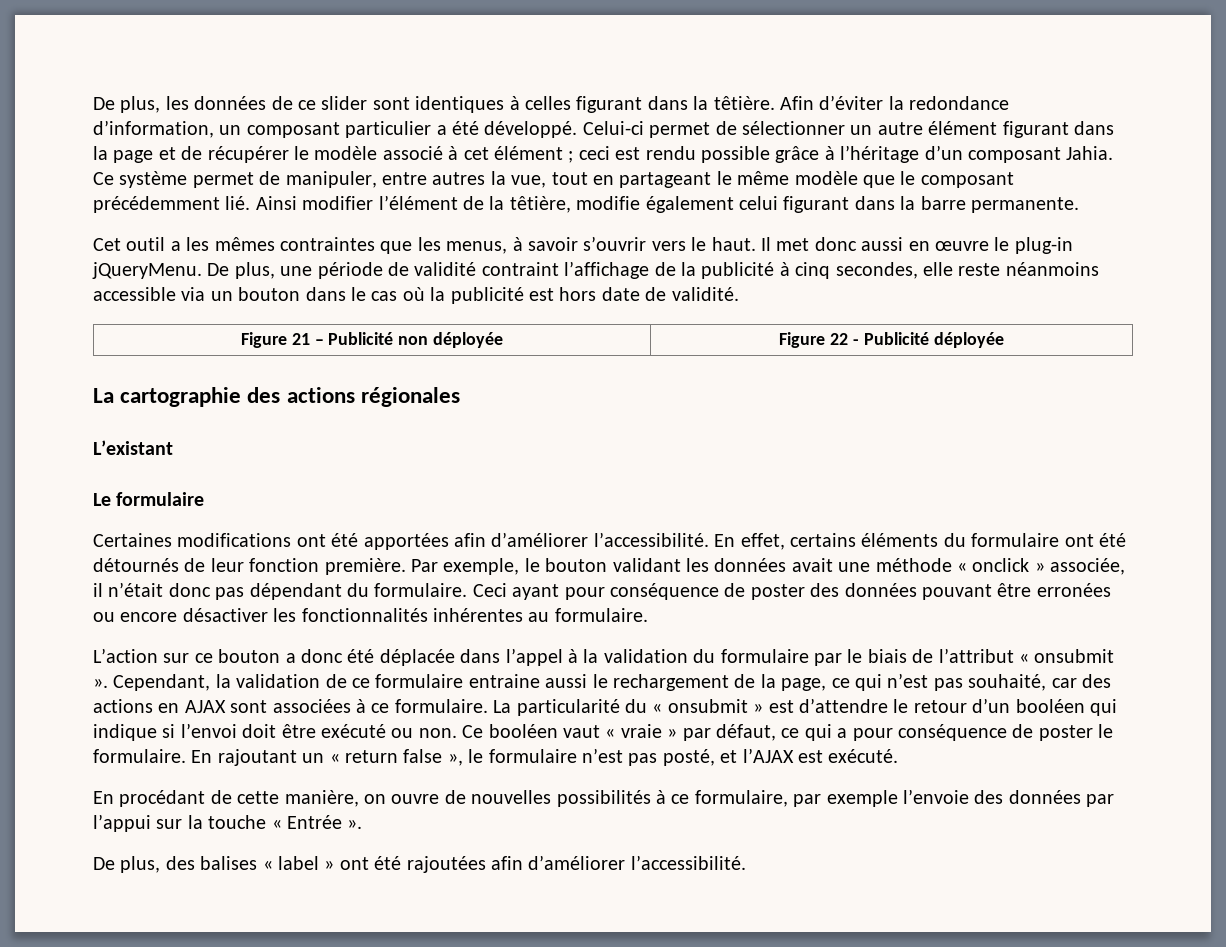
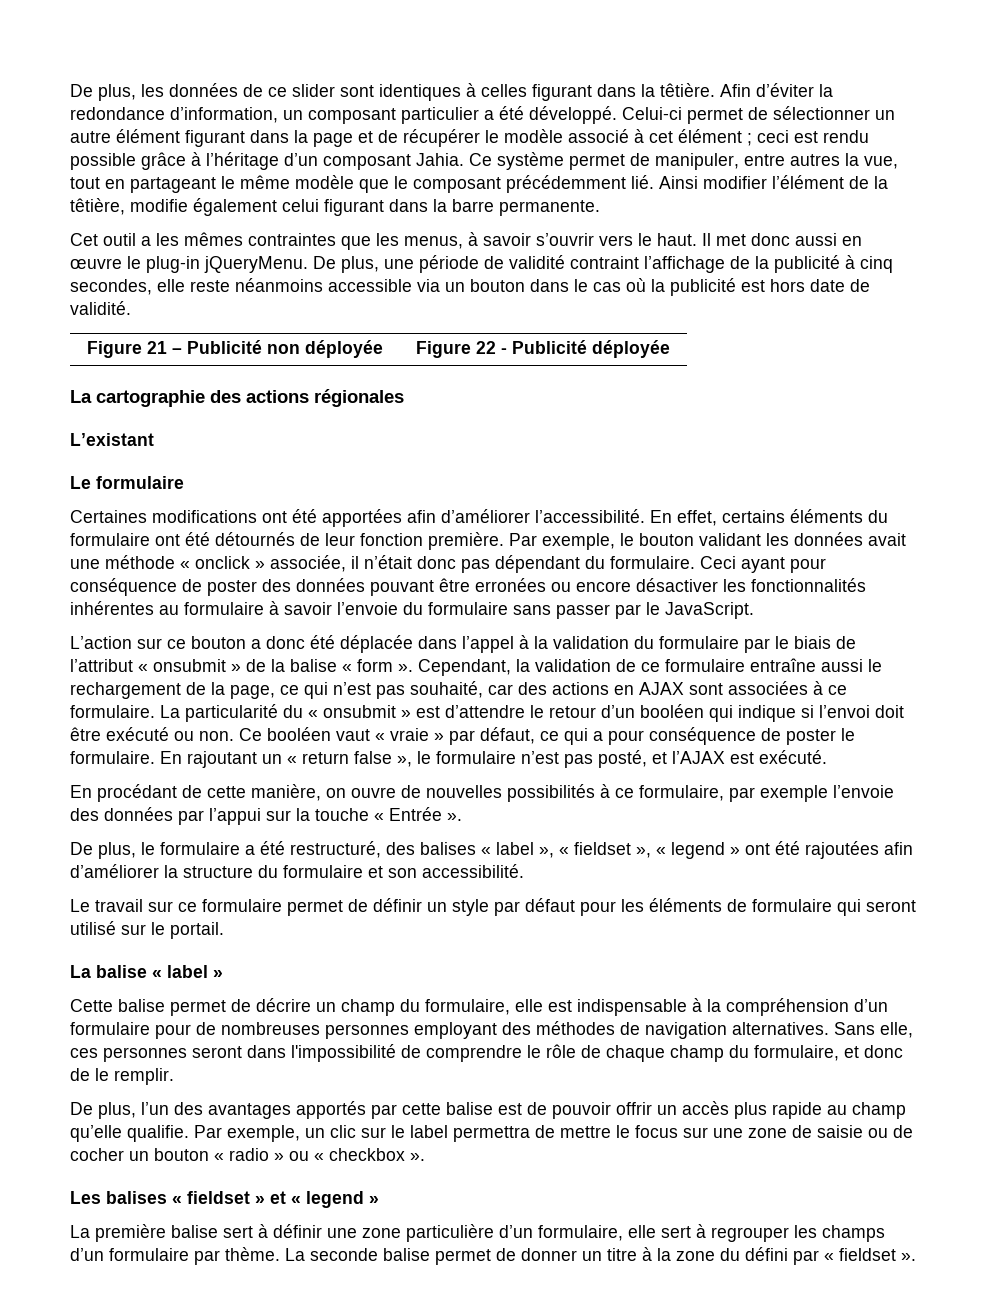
[554,608,648,622] formulaire. -> [184,601,754,619] formulaire à savoir l’envoie du formulaire sans passer par le JavaScript.
(1115, 656) none -> [231,659,393,672] » de la balise « form
[468,674,540,688] entraine -> [750,658,816,672] entraîne
[165,856,319,870] des balises « label -> [141,841,725,859] le formulaire a été restructuré, des balises « label », « fieldset », « legend
[630,855,746,870] l’accessibilité. -> [164,864,524,878] [70,898,916,916] [70,921,224,939] [70,965,223,978] [70,998,888,1016] [70,1021,913,1039] [70,1044,903,1062] [70,1068,174,1085] [70,1101,906,1119] [70,1125,913,1142] [70,1148,425,1161] [70,1191,379,1208] [70,1224,885,1242] [70,1247,916,1265] la structure du formulaire et son accessibilité. // Le travail sur ce formulaire permet de définir un style par défaut pour les éléments de formulaire qui seront utilisé sur le portail. // La balise « label » // Cette balise permet de décrire un champ du formulaire, elle est indispensable à la compréhension d’un formulaire pour de nombreuses personnes employant des méthodes de navigation alternatives. Sans elle, ces personnes seront dans l'impossibilité de comprendre le rôle de chaque champ du formulaire, et donc de le remplir. // De plus, l’un des avantages apportés par cette balise est de pouvoir offrir un accès plus rapide au champ qu’elle qualifie. Par exemple, un clic sur le label permettra de mettre le focus sur une zone de saisie ou de cocher un bouton « radio » ou « checkbox ». // Les balises « fieldset » et « legend » // La première balise sert à définir une zone particulière d’un formulaire, elle sert à regrouper les champs d’un formulaire par thème. La seconde balise permet de donner un titre à la zone du défini par « fieldset ».

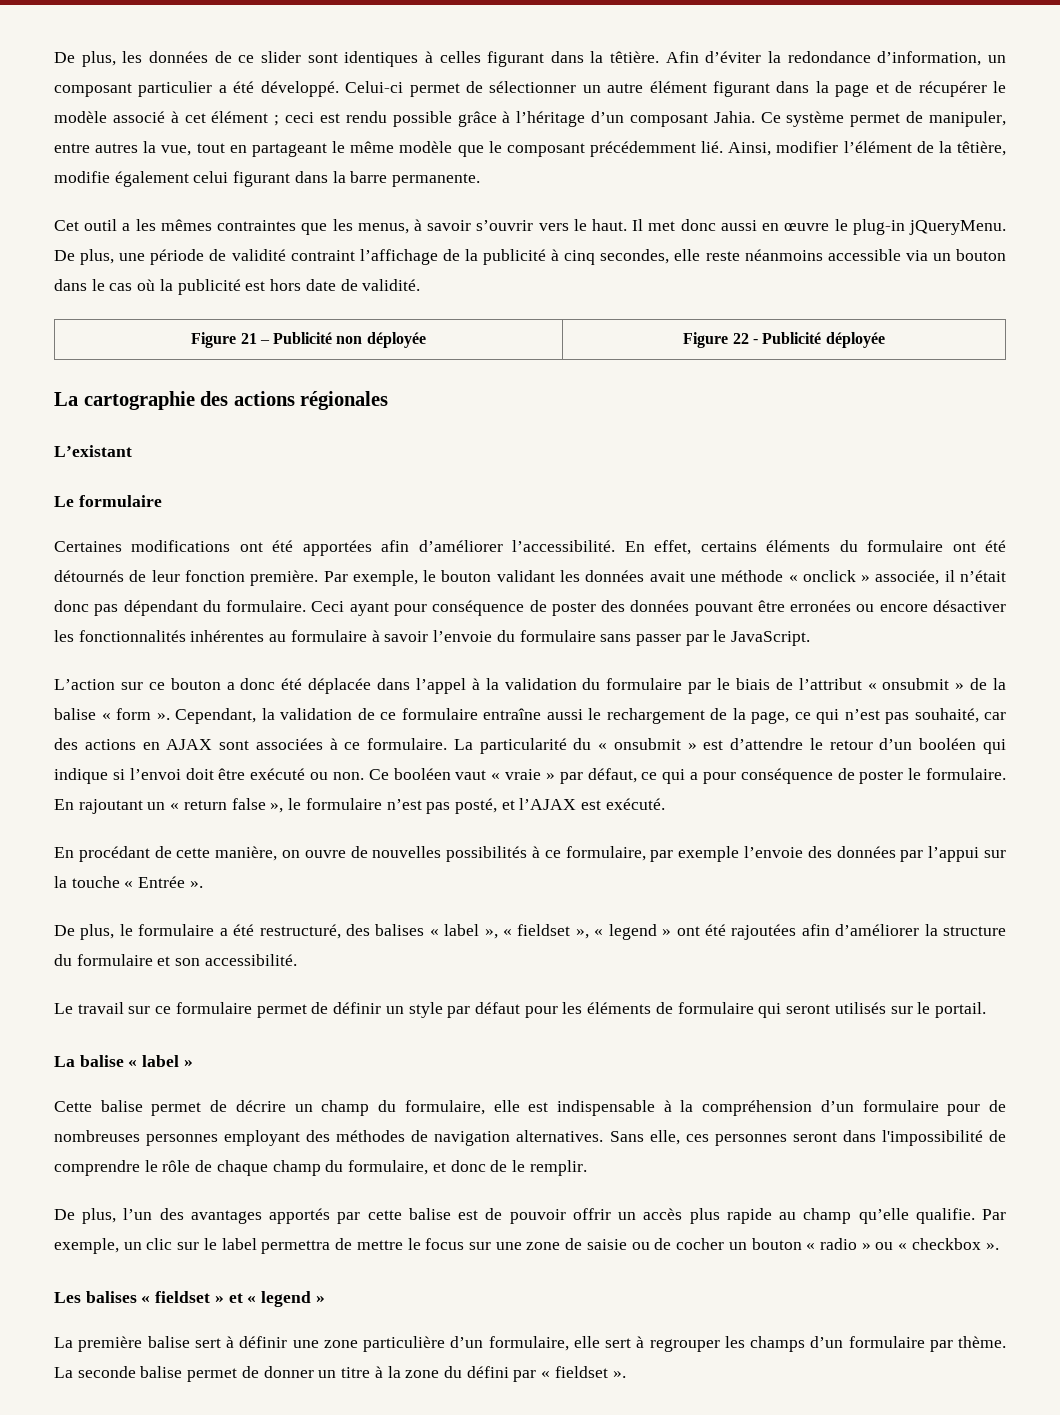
[659,176,698,189] Ainsi -> [728,142,772,156] Ainsi,
[70,921,116,935] utilisé -> [834,1002,886,1014] utilisés

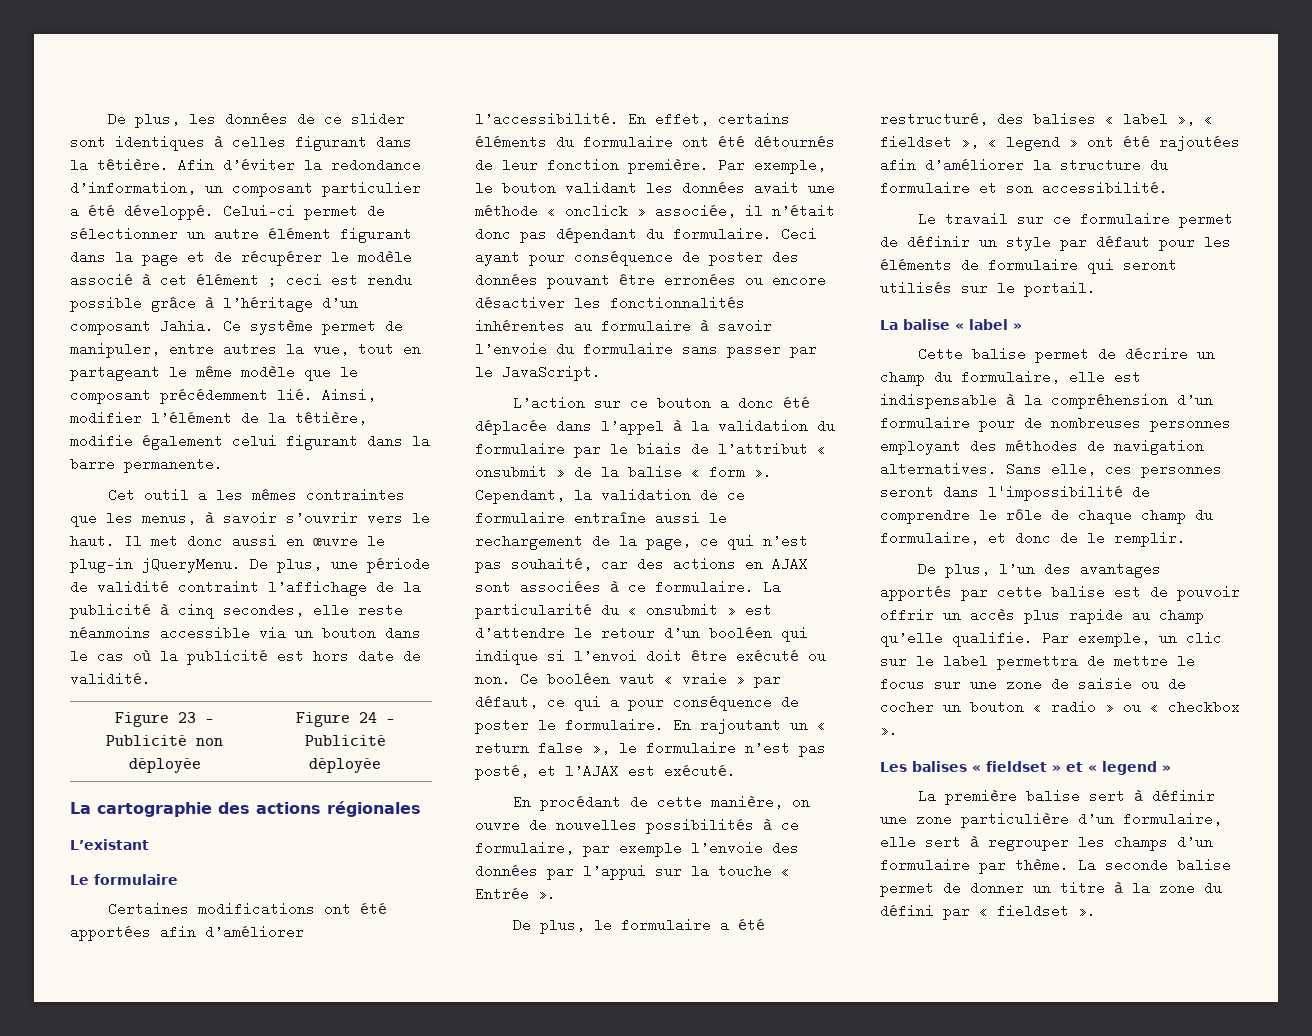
[240,333,257,344] 21 -> [178,712,196,723] 23
[732,333,749,344] 22 -> [358,712,377,723] 24

